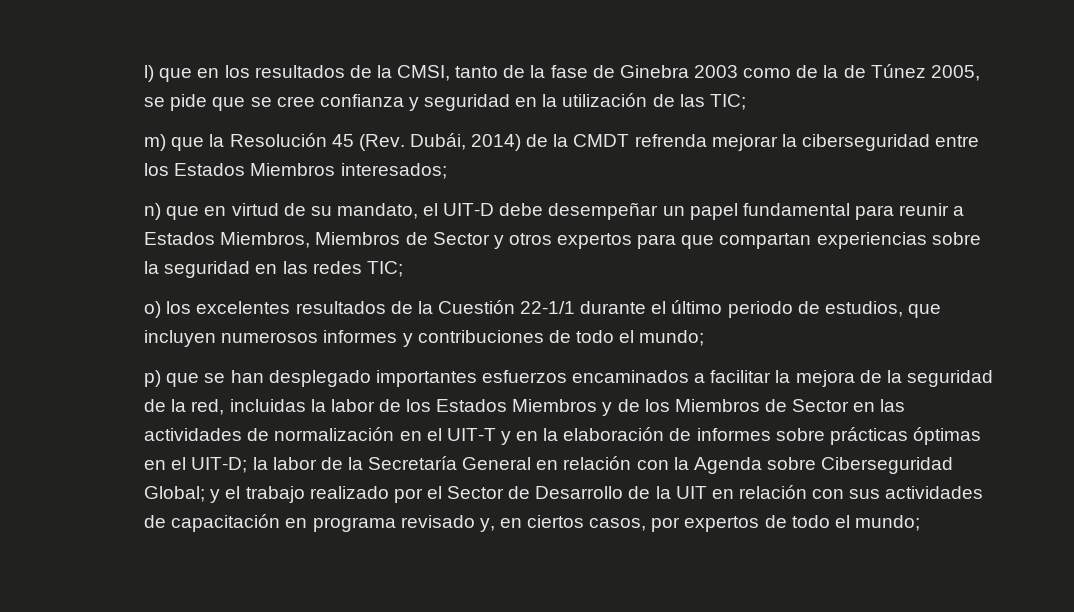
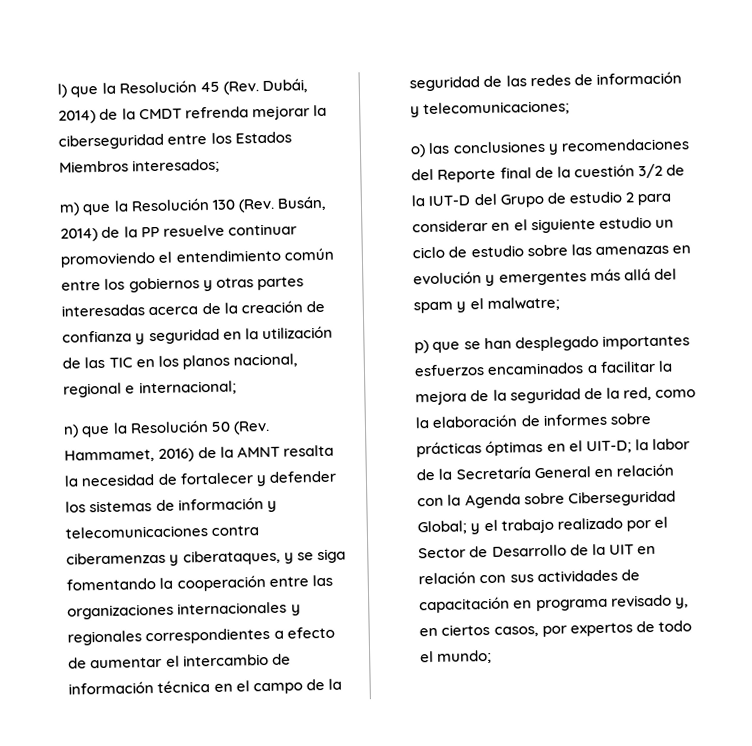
[197,64,980,81] [144,93,746,111] [144,134,205,151] en los resultados de la CMSI, tanto de la fase de Ginebra 2003 como de la de Túnez 2005, se pide que se cree confianza y seguridad en la utilización de las TIC; // m) que -> (99, 91) none
[144,202,965,220] [144,232,981,249] [144,261,278,278] n) que en virtud de su mandato, el UIT-D debe desempeñar un papel fundamental para reunir a Estados Miembros, Miembros de Sector y otros expertos para que compartan experiencias sobre la seguridad en -> [59,195,327,216] [60,223,297,242] [60,247,334,268] [61,276,304,293] [61,300,325,317] [62,325,333,345] [62,353,298,370] [63,380,237,398] [63,420,270,438] [64,444,334,463] [64,470,336,487] [65,497,277,513] [65,525,260,539] [66,548,346,566] [66,574,333,592] [67,601,301,620] [67,626,335,646] [68,653,291,669] [68,678,342,695] [409,75,503,92] m) que la Resolución 130 (Rev. Busán, 2014) de la PP resuelve continuar promoviendo el entendimiento común entre los gobiernos y otras partes interesadas acerca de la creación de confianza y seguridad en la utilización de las TIC en los planos nacional, regional e internacional; // n) que la Resolución 50 (Rev. Hammamet, 2016) de la AMNT resalta la necesidad de fortalecer y defender los sistemas de información y telecomunicaciones contra ciberamenzas y ciberataques, y se siga fomentando la cooperación entre las organizaciones internacionales y regionales correspondientes a efecto de aumentar el intercambio de información técnica en el campo de la seguridad de
[366,261,403,277] [144,300,941,318] [144,330,705,347] TIC; // o) los excelentes resultados de la Cuestión 22-1/1 durante el último periodo de estudios, que incluyen numerosos informes y contribuciones de todo el mundo; -> [573,71,682,86] [410,100,571,118] [410,138,689,158] [411,163,685,183] [411,191,671,208] [412,216,674,234] [412,244,691,259] [413,268,677,286] [413,296,560,314] de información y telecomunicaciones; // o) las conclusiones y recomendaciones del Reporte final de la cuestión 3/2 de la IUT-D del Grupo de estudio 2 para considerar en el siguiente estudio un ciclo de estudio sobre las amenazas en evolución y emergentes más allá del spam y el malwatre;
[229,399,906,416] [144,427,539,445] incluidas la labor de los Estados Miembros y de los Miembros de Sector en las actividades de normalización en el UIT-T y en -> [654,389,696,398] como

